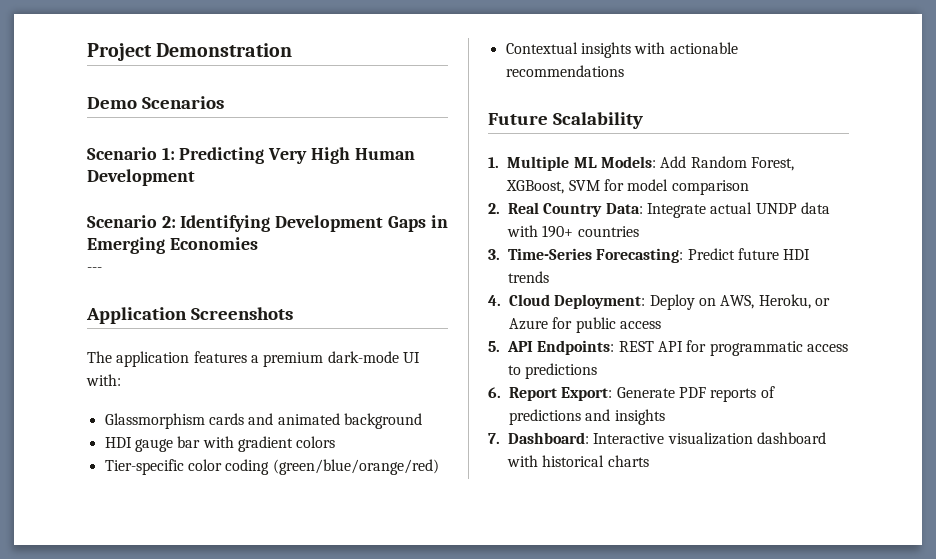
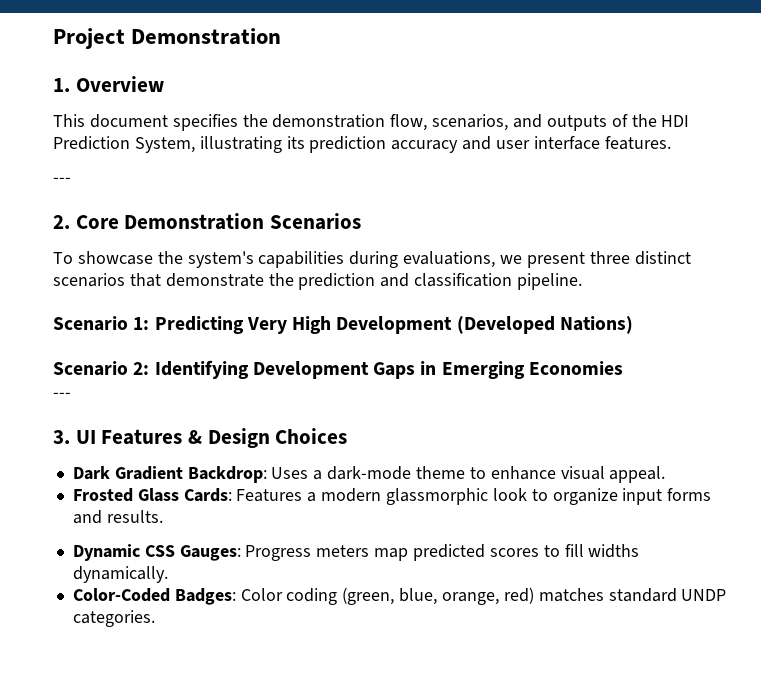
[87,96,224,109] Demo Scenarios -> [53,76,164,92] [53,114,690,131] [53,136,671,153] [53,177,71,183] [53,213,362,230] [53,251,691,268] [53,273,583,290] 1. Overview // This document specifies the demonstration flow, scenarios, and outputs of the HDI Prediction System, illustrating its prediction accuracy and user interface features. // --- // 2. Core Demonstration Scenarios // To showcase the system's capabilities during evaluations, we present three distinct scenarios that demonstrate the prediction and classification pipeline.
[354,148,415,160] [87,169,195,186] Human Development -> [336,316,633,334] Development (Developed Nations)
[86,307,293,324] [87,351,420,367] [86,374,121,386] [104,413,422,429] [104,436,336,452] [104,459,439,475] [505,42,738,58] [505,65,624,77] [488,112,643,129] [488,156,794,171] [506,179,749,195] [488,202,830,218] [507,225,639,238] [488,248,811,263] [508,271,549,283] [488,294,830,310] [509,317,661,333] [488,340,848,356] [508,363,598,379] [488,386,775,402] [509,409,665,425] [488,432,826,445] [507,455,649,467] Application Screenshots // The application features a premium dark-mode UI with: // Glassmorphism cards and animated background // HDI gauge bar with gradient colors // Tier-specific color coding (green/blue/orange/red) // Contextual insights with actionable recommendations // Future Scalability // 1. Multiple ML Models: Add Random Forest, XGBoost, SVM for model comparison // 2. Real Country Data: Integrate actual UNDP data with 190+ countries // 3. Time-Series Forecasting: Predict future HDI trends // 4. Cloud Deployment: Deploy on AWS, Heroku, or Azure for public access // 5. API Endpoints: REST API for programmatic access to predictions // 6. Report Export: Generate PDF reports of predictions and insights // 7. Dashboard: Interactive visualization dashboard with historical charts -> [53,428,348,448] [72,466,666,483] [72,488,712,505] [72,510,163,524] [72,544,640,561] [72,566,168,583] [72,587,727,605] [72,610,155,627] 3. UI Features & Design Choices // Dark Gradient Backdrop: Uses a dark-mode theme to enhance visual appeal. // Frosted Glass Cards: Features a modern glassmorphic look to organize input forms and results. // Dynamic CSS Gauges: Progress meters map predicted scores to fill widths dynamically. // Color-Coded Badges: Color coding (green, blue, orange, red) matches standard UNDP categories.

